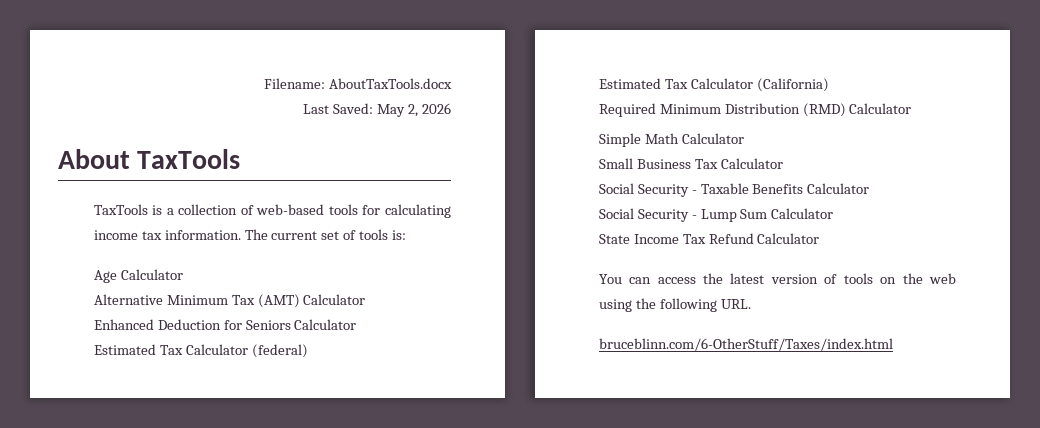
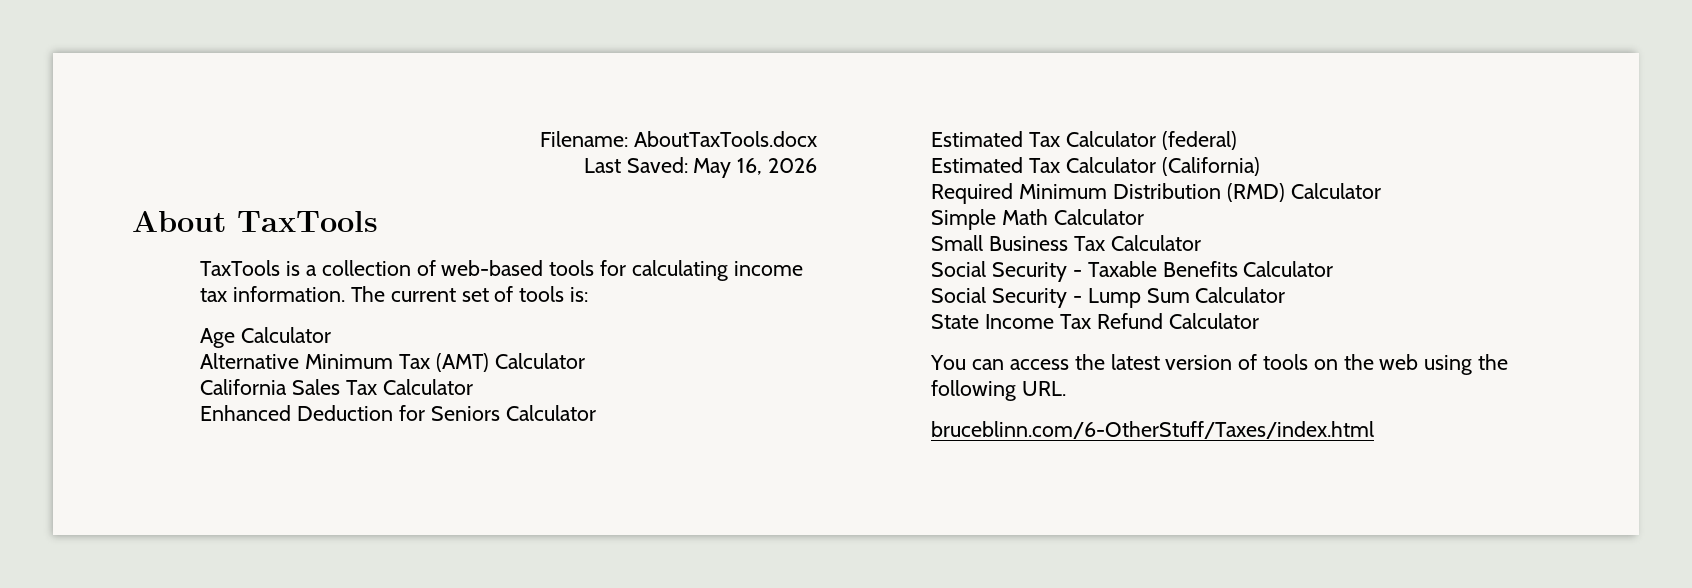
[408,104,419,117] 2, -> [737,158,763,175] 16,
(366, 299) none -> [200,379,473,395] // California Sales Tax Calculator

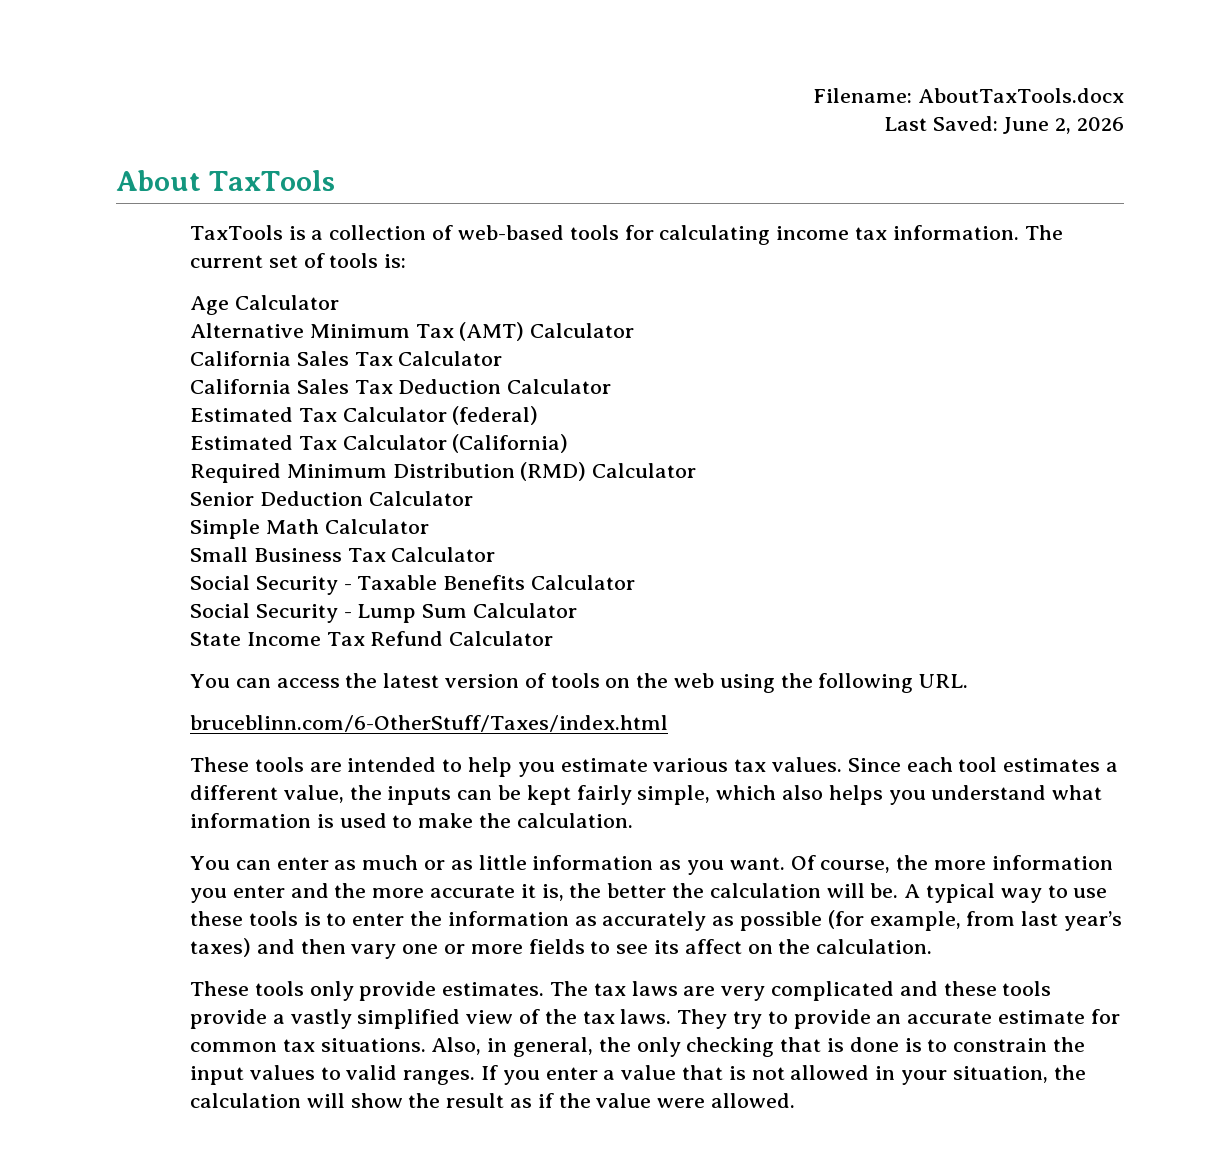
[693,158,763,178] May 16, -> [1003,117,1072,134] June 2,
[200,405,500,421] Enhanced Deduction for Seniors -> [189,379,502,394] California Sales Tax Deduction
(1381, 191) none -> [189,491,473,506] // Senior Deduction Calculator
(1375, 430) none -> [189,757,1118,777] [189,785,1103,805] [189,813,633,828] [189,855,1113,875] [189,883,1108,903] [189,910,1122,931] [189,938,933,959] [189,981,1052,1001] [189,1009,1120,1029] [189,1037,1085,1057] [189,1065,1086,1085] [189,1093,795,1108] // These tools are intended to help you estimate various tax values. Since each tool estimates a different value, the inputs can be kept fairly simple, which also helps you understand what information is used to make the calculation. // You can enter as much or as little information as you want. Of course, the more information you enter and the more accurate it is, the better the calculation will be. A typical way to use these tools is to enter the information as accurately as possible (for example, from last year’s taxes) and then vary one or more fields to see its affect on the calculation. // These tools only provide estimates. The tax laws are very complicated and these tools provide a vastly simplified view of the tax laws. They try to provide an accurate estimate for common tax situations. Also, in general, the only checking that is done is to constrain the input values to valid ranges. If you enter a value that is not allowed in your situation, the calculation will show the result as if the value were allowed.

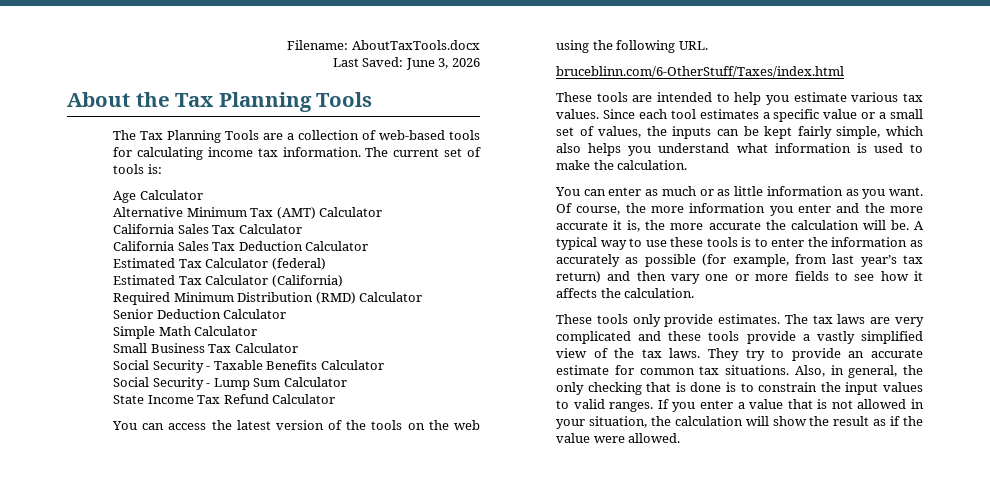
[1055,118,1072,134] 2, -> [438,58,449,69] 3,
[208,170,335,191] [189,225,306,240] TaxTools // TaxTools is -> [135,92,373,112] [113,130,284,143] the Tax Planning Tools // The Tax Planning Tools are
(546, 680) none -> [346,420,367,430] the
[189,785,344,803] different value, -> [773,109,923,122] [556,126,642,138] specific value or a small set of values,
[607,883,667,898] better -> [670,221,761,230] more accurate
[189,938,251,957] taxes) -> [903,255,923,264] [556,271,602,283] tax return)
[653,939,773,954] its affect on -> [880,271,923,281] [556,288,598,298] how it affects

